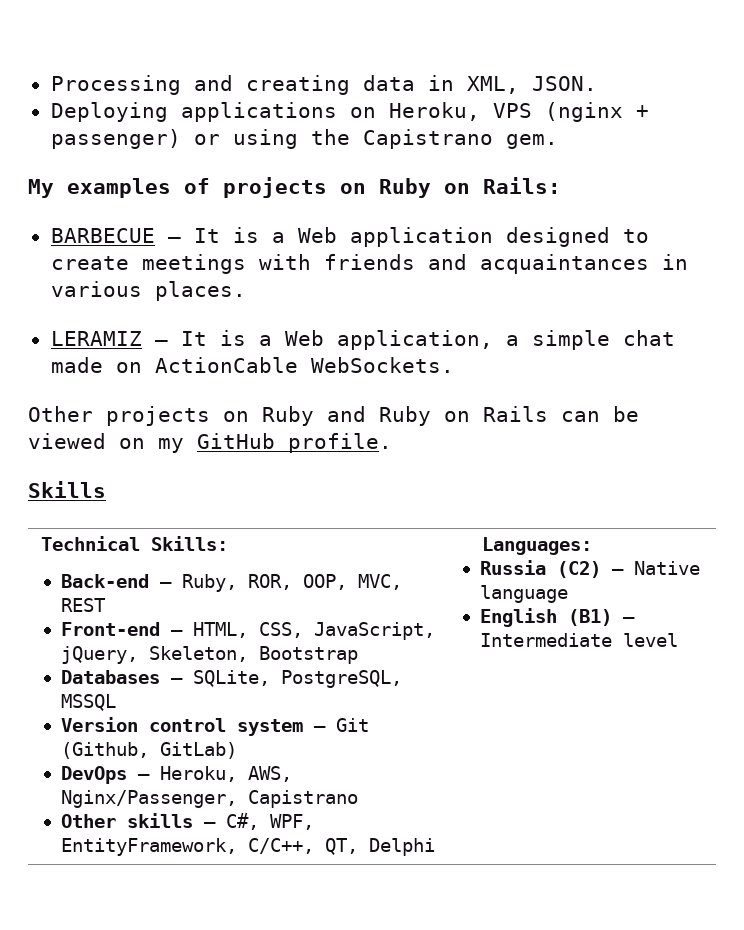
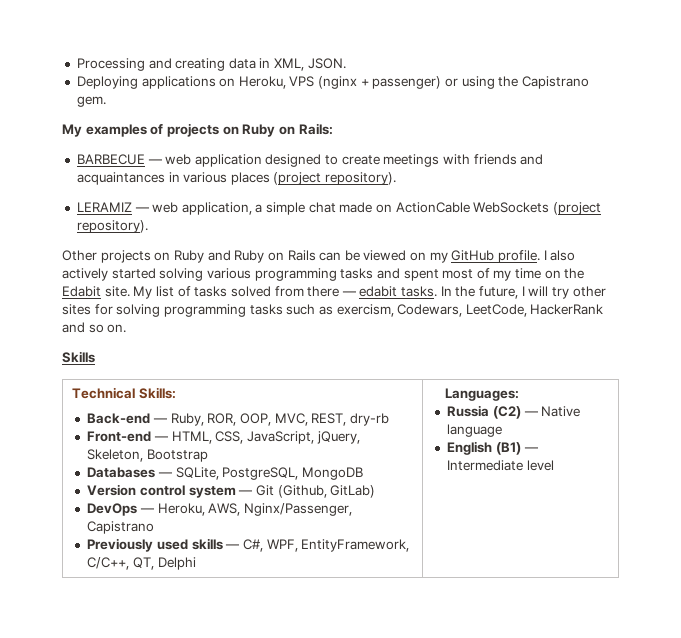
[193,227,337,243] It is a Web -> [165,154,192,165] web
[154,281,246,301] places. -> [230,172,397,185] places (project repository).
[180,330,324,346] It is a Web -> [152,202,179,213] web
[310,357,454,373] WebSockets. -> [473,202,601,215] [76,220,148,233] WebSockets (project repository).
(392, 443) none -> [543,250,576,261] [62,268,585,281] [62,286,606,299] [62,304,604,317] [62,322,127,333] I also actively started solving various programming tasks and spent most of my time on the Edabit site. My list of tasks solved from there — edabit tasks. In the future, I will try other sites for solving programming tasks such as exercism, Codewars, LeetCode, HackerRank and so on.
[159,582,172,588] – -> [152,418,168,423] —
[60,598,105,612] REST -> [311,413,389,426] REST, dry-rb
[170,630,183,636] – -> [153,436,169,441] —
[60,694,116,711] MSSQL -> [301,467,363,480] MongoDB
[60,814,116,828] Other -> [87,538,188,552] Previously used
[611,569,624,575] – -> [523,411,539,416] —
[622,617,635,623] – -> [523,447,539,452] —

